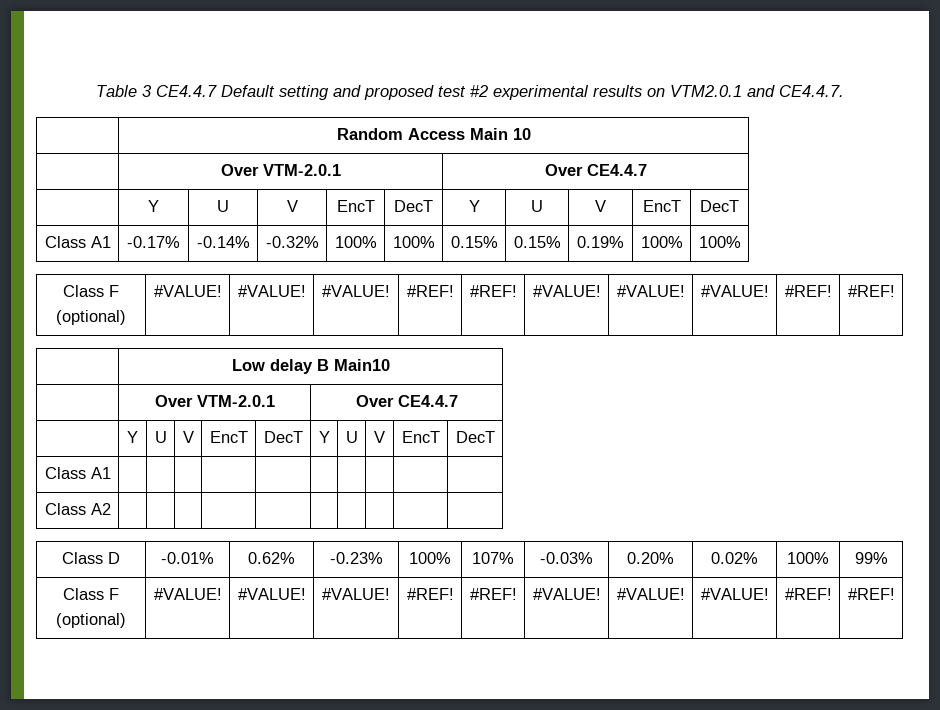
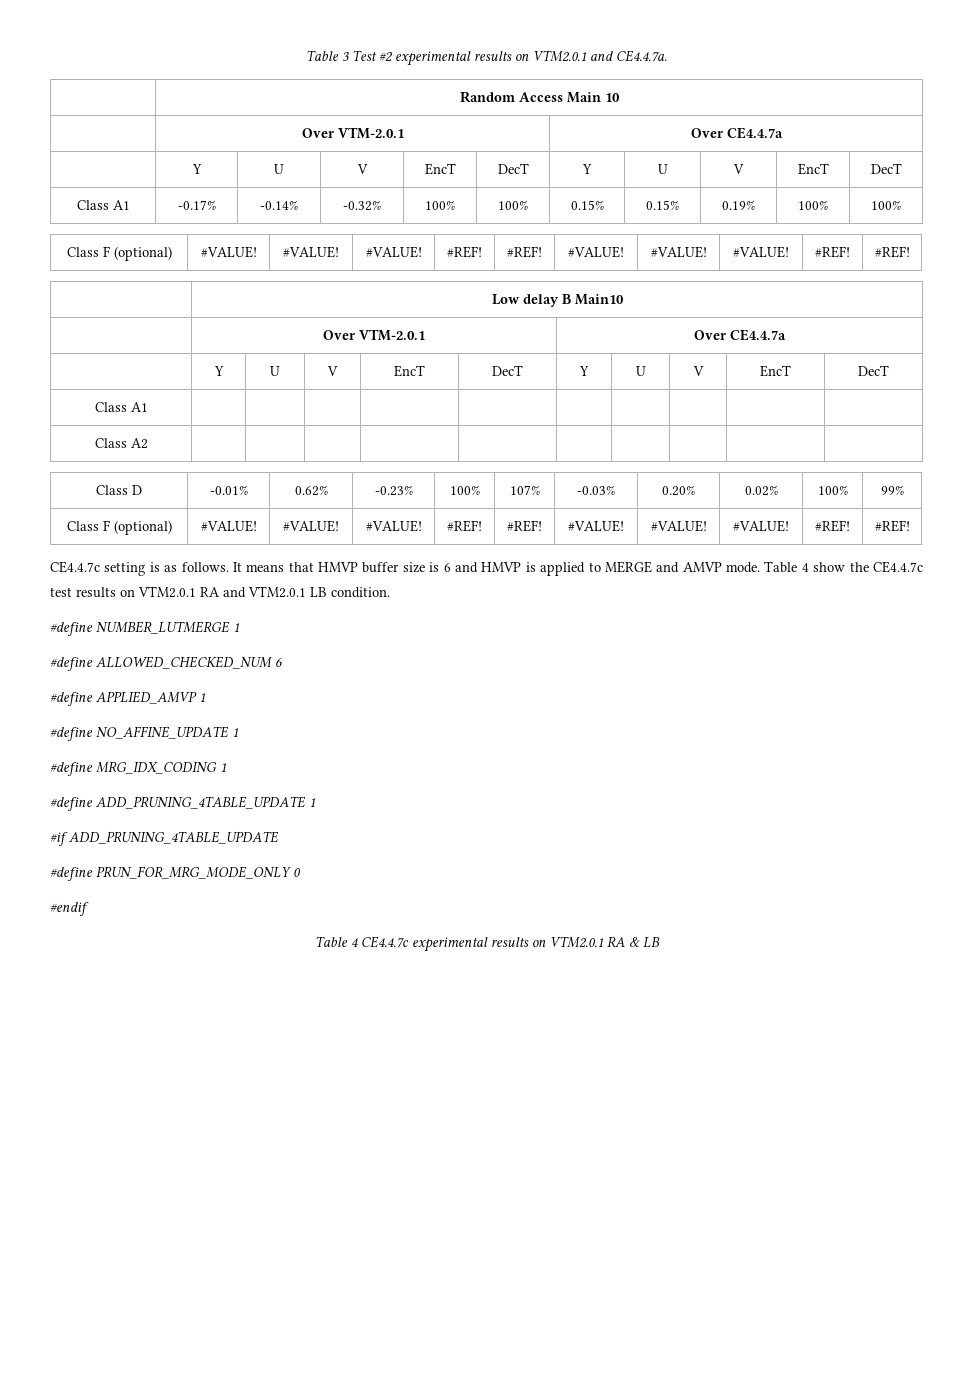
[156,85,466,100] CE4.4.7 Default setting and proposed test -> [352,50,377,61] Test
[779,85,844,97] CE4.4.7. -> [616,50,667,62] CE4.4.7a.
[586,164,647,176] CE4.4.7 -> [726,127,783,139] CE4.4.7a
[397,395,458,407] CE4.4.7 -> [729,329,786,341] CE4.4.7a
(895, 594) none -> [50,561,923,576] [50,586,390,598] [50,621,240,636] [50,656,282,671] [50,691,206,706] [50,726,239,741] [50,761,227,776] [50,796,316,811] [50,831,279,846] [50,866,301,881] [50,902,89,916] [314,936,660,952] // CE4.4.7c setting is as follows. It means that HMVP buffer size is 6 and HMVP is applied to MERGE and AMVP mode. Table 4 show the CE4.4.7c test results on VTM2.0.1 RA and VTM2.0.1 LB condition. // #define NUMBER_LUTMERGE 1 // #define ALLOWED_CHECKED_NUM 6 // #define APPLIED_AMVP 1 // #define NO_AFFINE_UPDATE 1 // #define MRG_IDX_CODING 1 // #define ADD_PRUNING_4TABLE_UPDATE 1 // #if ADD_PRUNING_4TABLE_UPDATE // #define PRUN_FOR_MRG_MODE_ONLY 0 // #endif // Table 4 CE4.4.7c experimental results on VTM2.0.1 RA & LB

